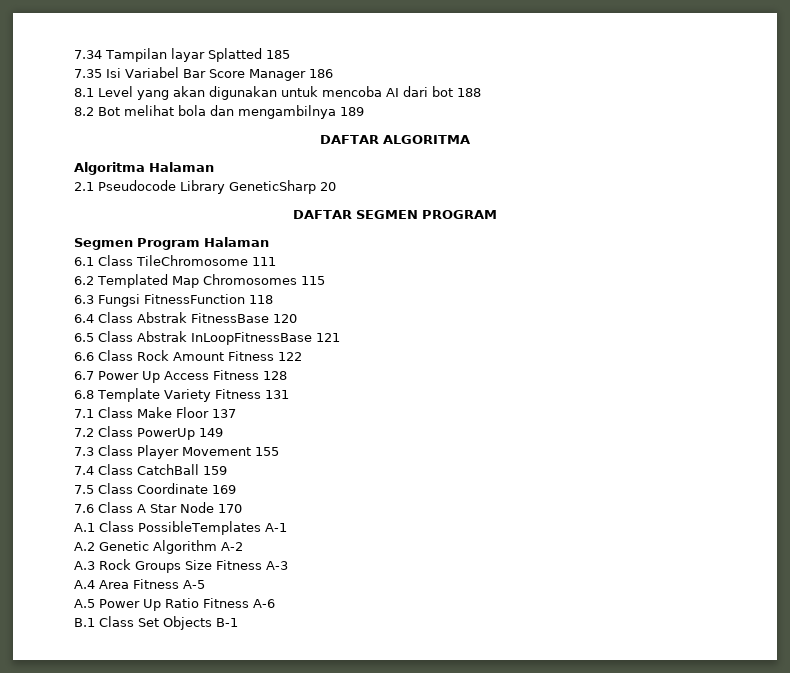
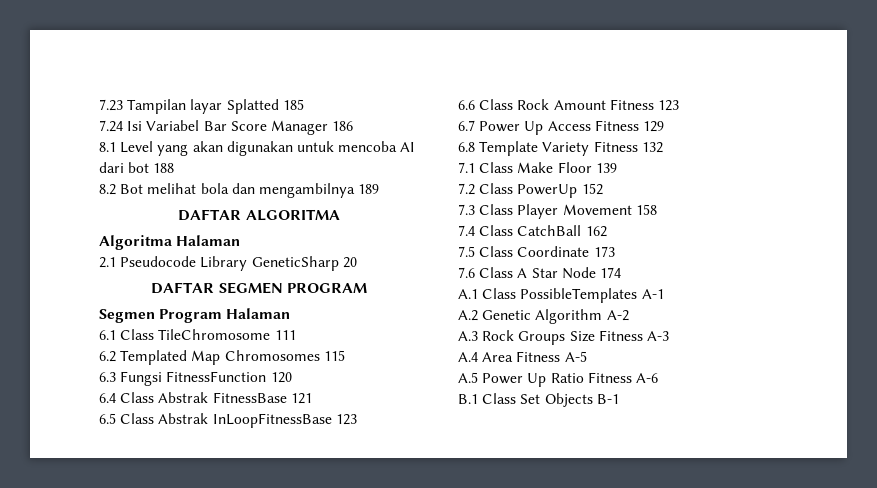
[74,50,102,59] 7.34 -> [99,99,123,111] 7.23
[74,69,102,78] 7.35 -> [99,120,123,132] 7.24
[249,295,273,304] 118 -> [270,372,292,383] 120
[273,314,297,323] 120 -> [290,393,312,404] 121
[316,333,340,342] 121 -> [335,414,357,425] 123
[278,352,302,361] 122 -> [657,100,679,111] 123
[263,371,287,380] 128 -> [642,121,664,132] 129
[264,390,289,399] 131 -> [641,142,663,153] 132
[212,409,236,418] 137 -> [595,163,617,173] 139
[199,428,223,437] 149 -> [581,183,603,195] 152
[255,447,279,456] 155 -> [635,204,657,215] 158
[203,466,227,475] 159 -> [585,226,607,237] 162
[212,485,236,494] 169 -> [593,246,615,257] 173
[218,504,242,513] 170 -> [599,267,621,278] 174

